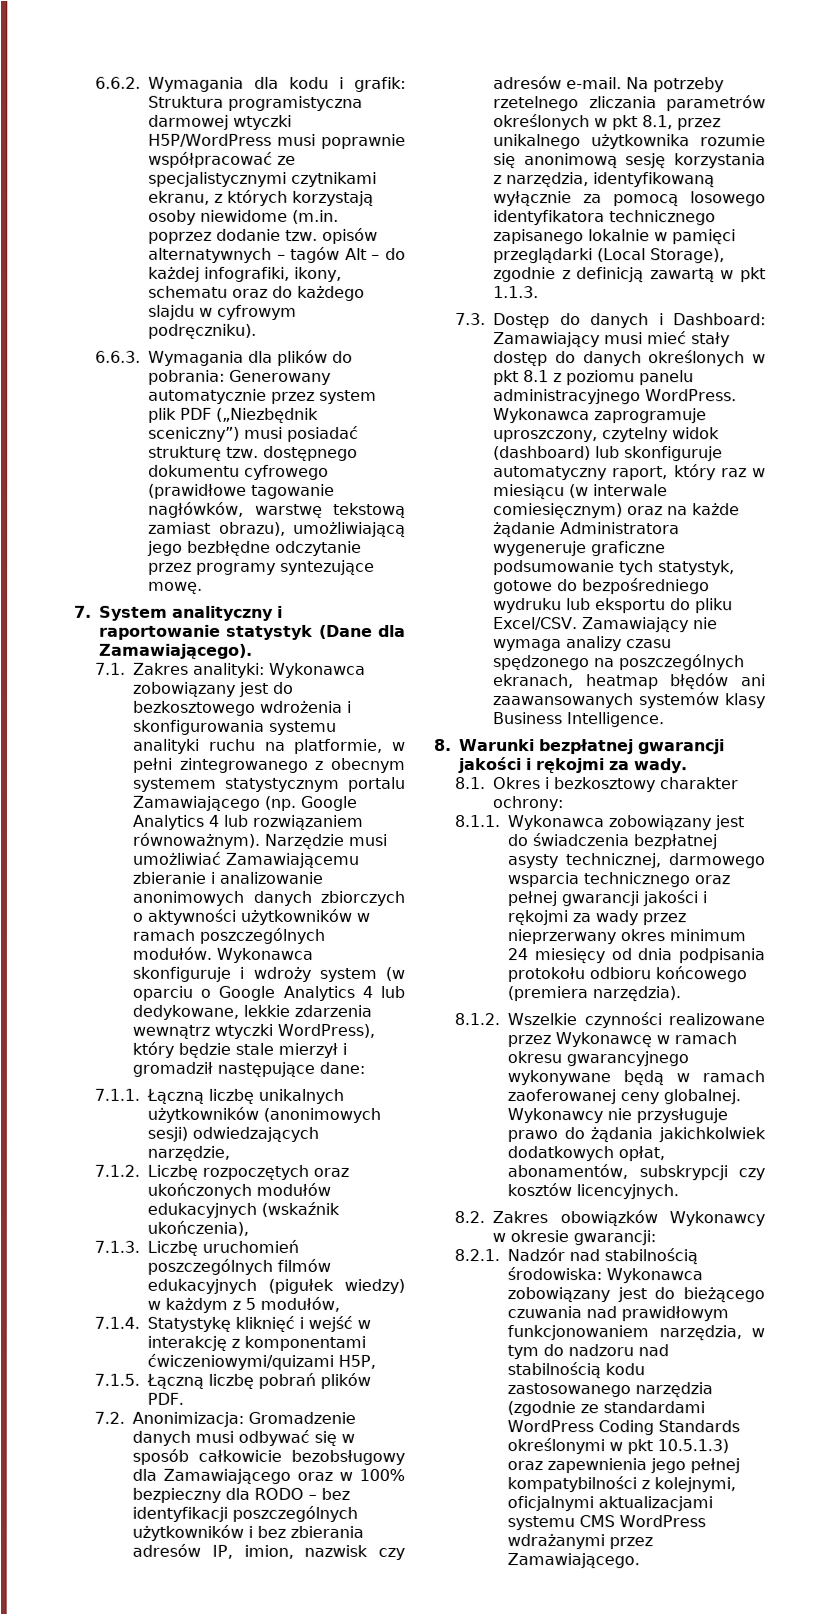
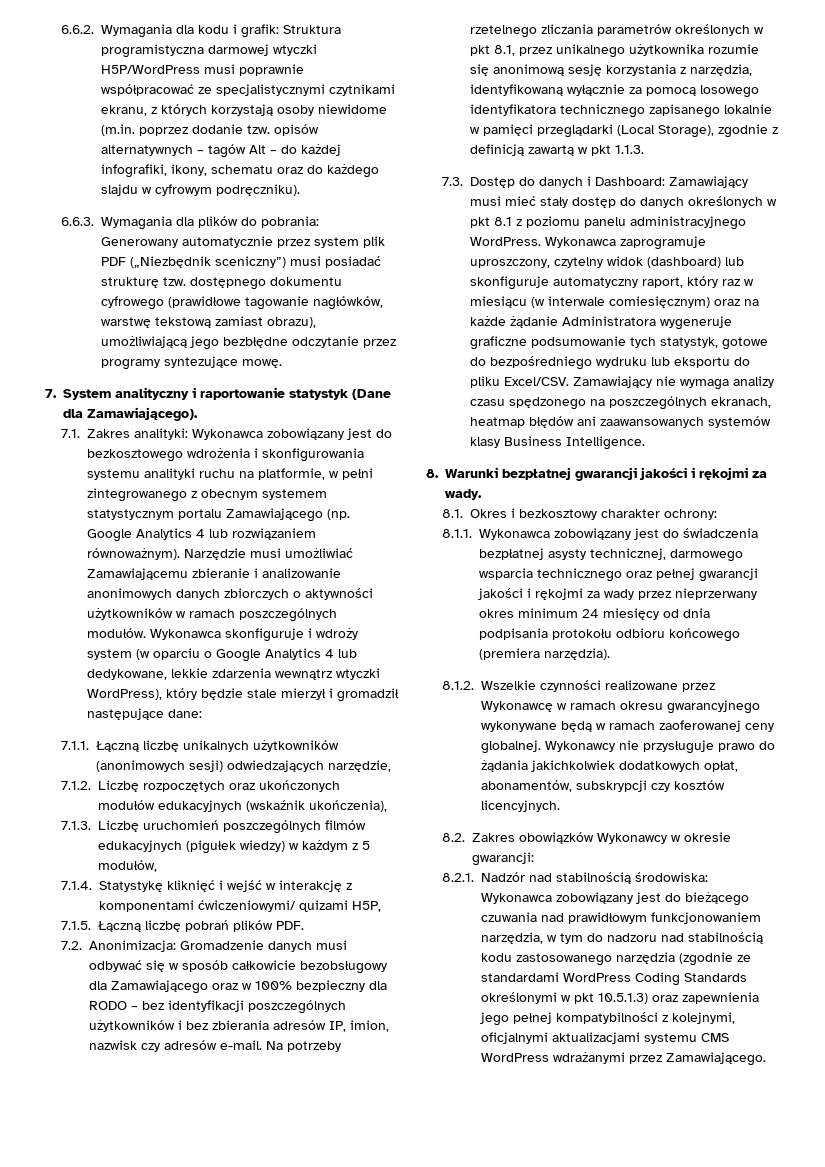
[147,1353,335,1370] ćwiczeniowymi/quizami -> [198,900,349,912] ćwiczeniowymi/ quizami

